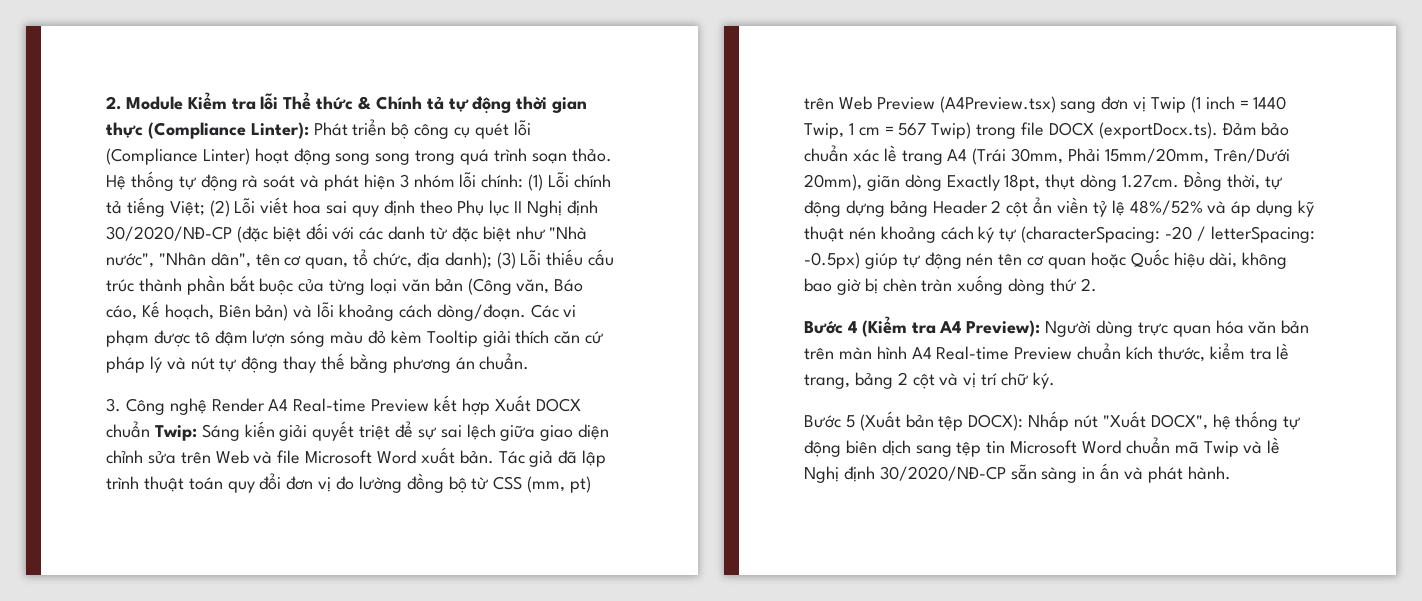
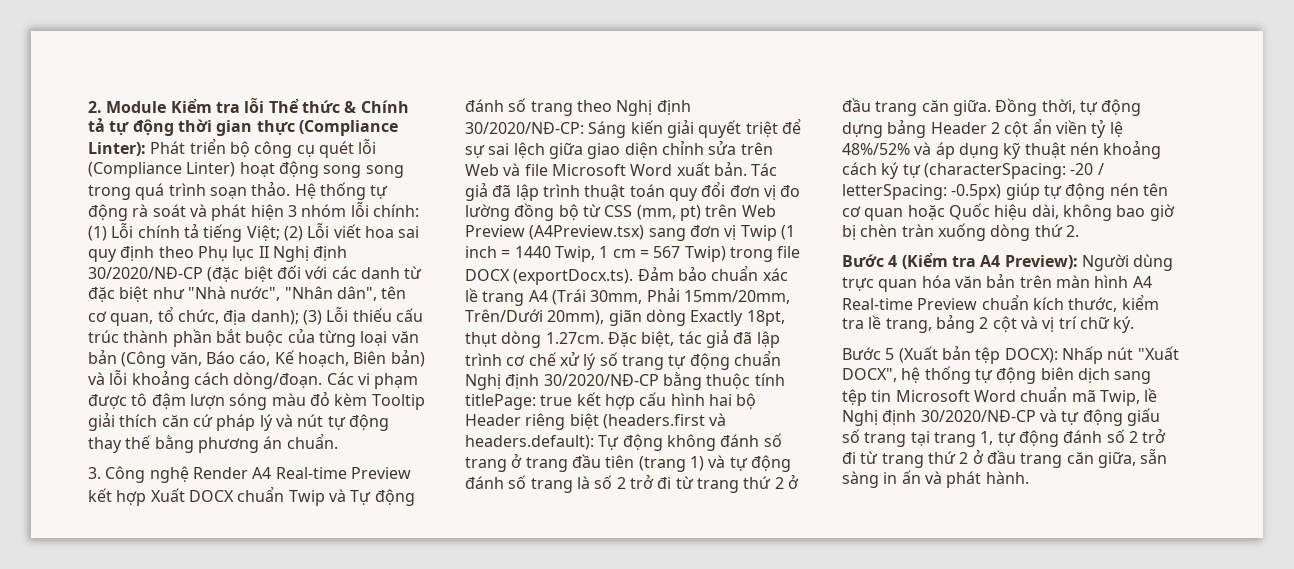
[154,425,197,441] Twip: -> [288,489,415,506] [465,98,691,116] [465,122,584,134] Twip và Tự động đánh số trang theo Nghị định 30/2020/NĐ-CP:
(1180, 181) none -> [607,329,780,348] [465,350,781,370] [465,372,785,390] [465,392,757,410] [465,413,727,430] [465,433,782,451] [465,453,791,472] [465,474,799,493] [842,98,991,116] Đặc biệt, tác giả đã lập trình cơ chế xử lý số trang tự động chuẩn Nghị định 30/2020/NĐ-CP bằng thuộc tính titlePage: true kết hợp cấu hình hai bộ Header riêng biệt (headers.first và headers.default): Tự động không đánh số trang ở trang đầu tiên (trang 1) và tự động đánh số trang là số 2 trở đi từ trang thứ 2 ở đầu trang căn giữa.
[1203,441,1263,457] Twip và -> [1099,390,1140,406] Twip,
(1006, 473) none -> [1039,408,1160,426] [842,428,1167,447] [842,449,1136,468] và tự động giấu số trang tại trang 1, tự động đánh số 2 trở đi từ trang thứ 2 ở đầu trang căn giữa,

